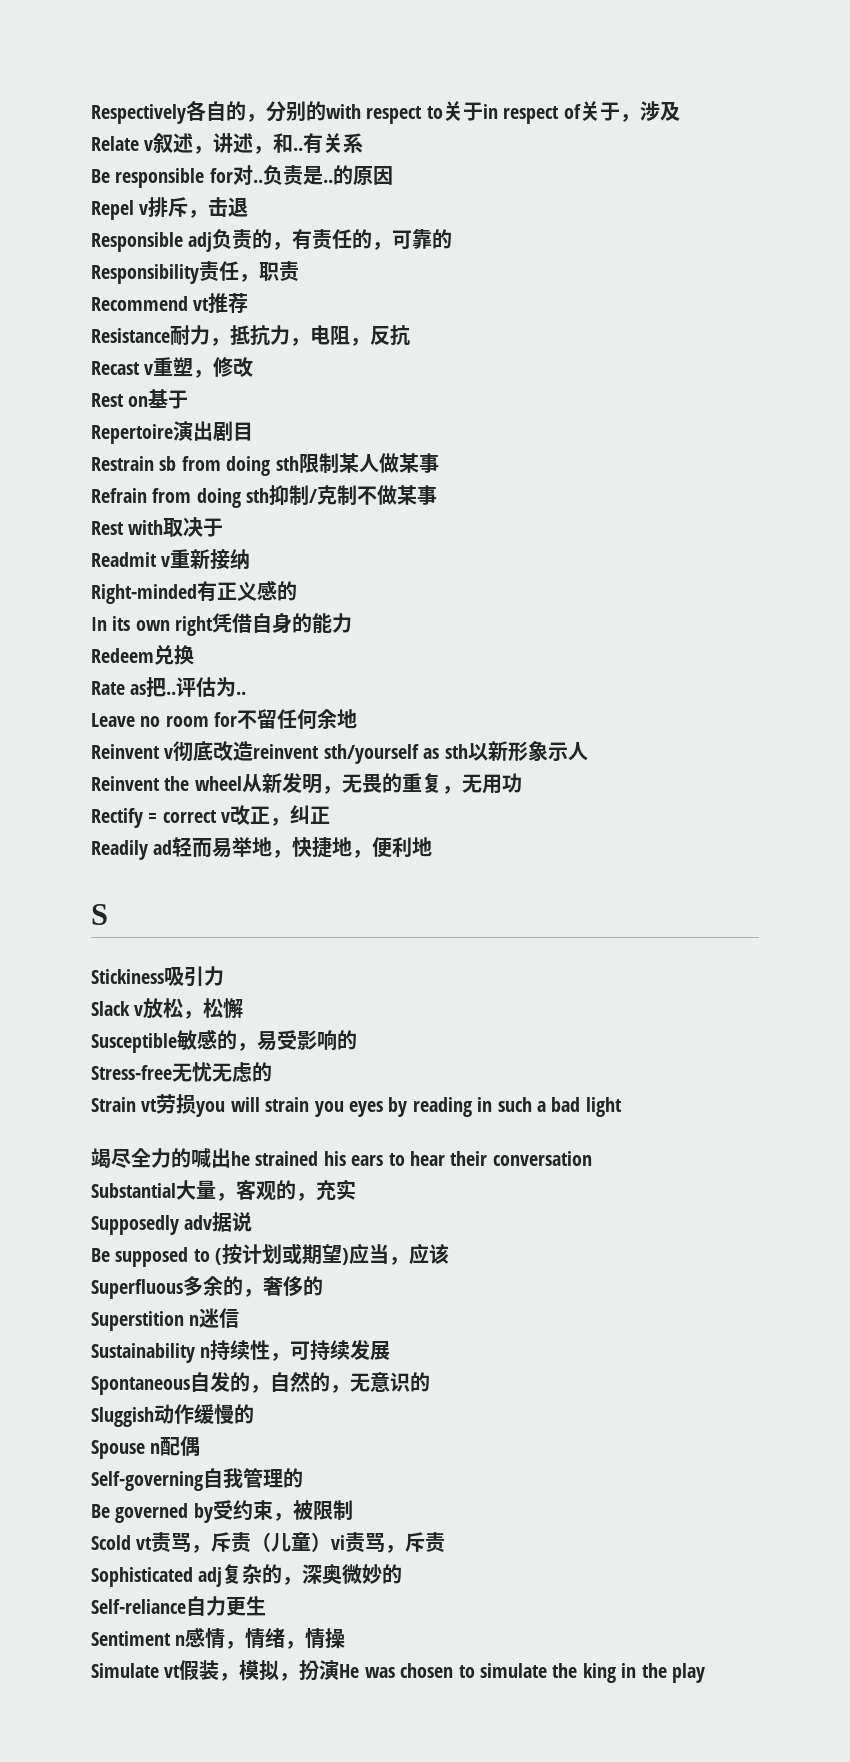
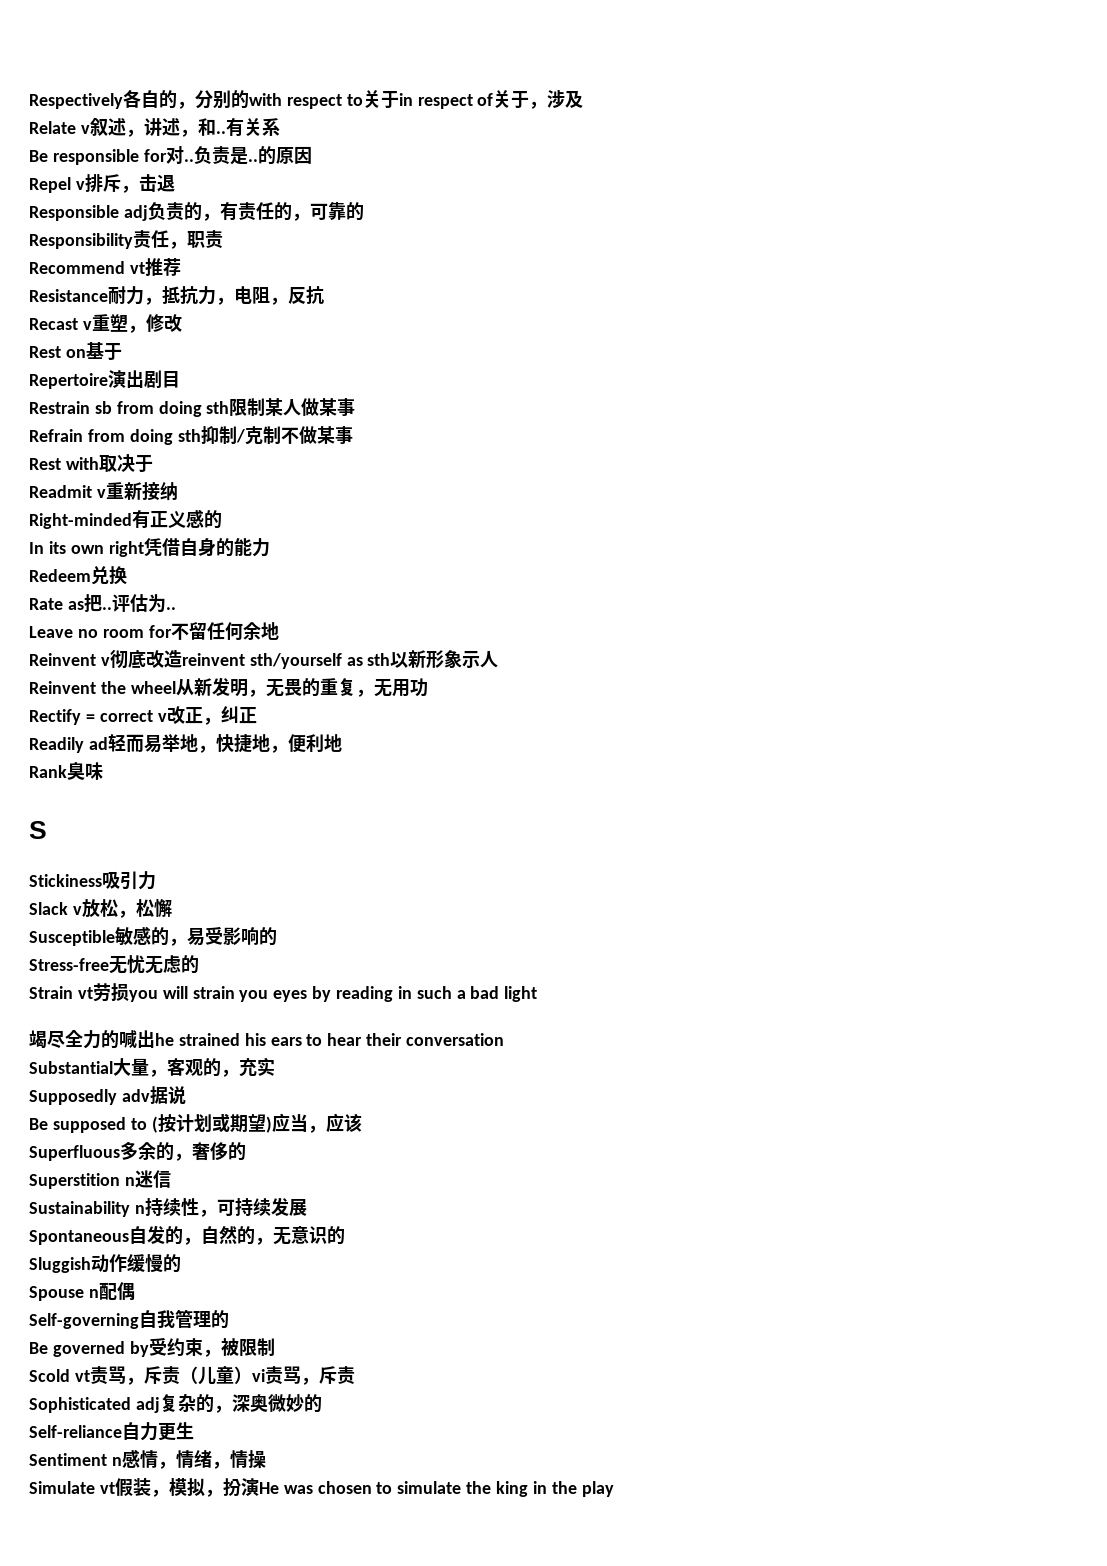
(433, 847) none -> [29,762,103,780] // Rank臭味

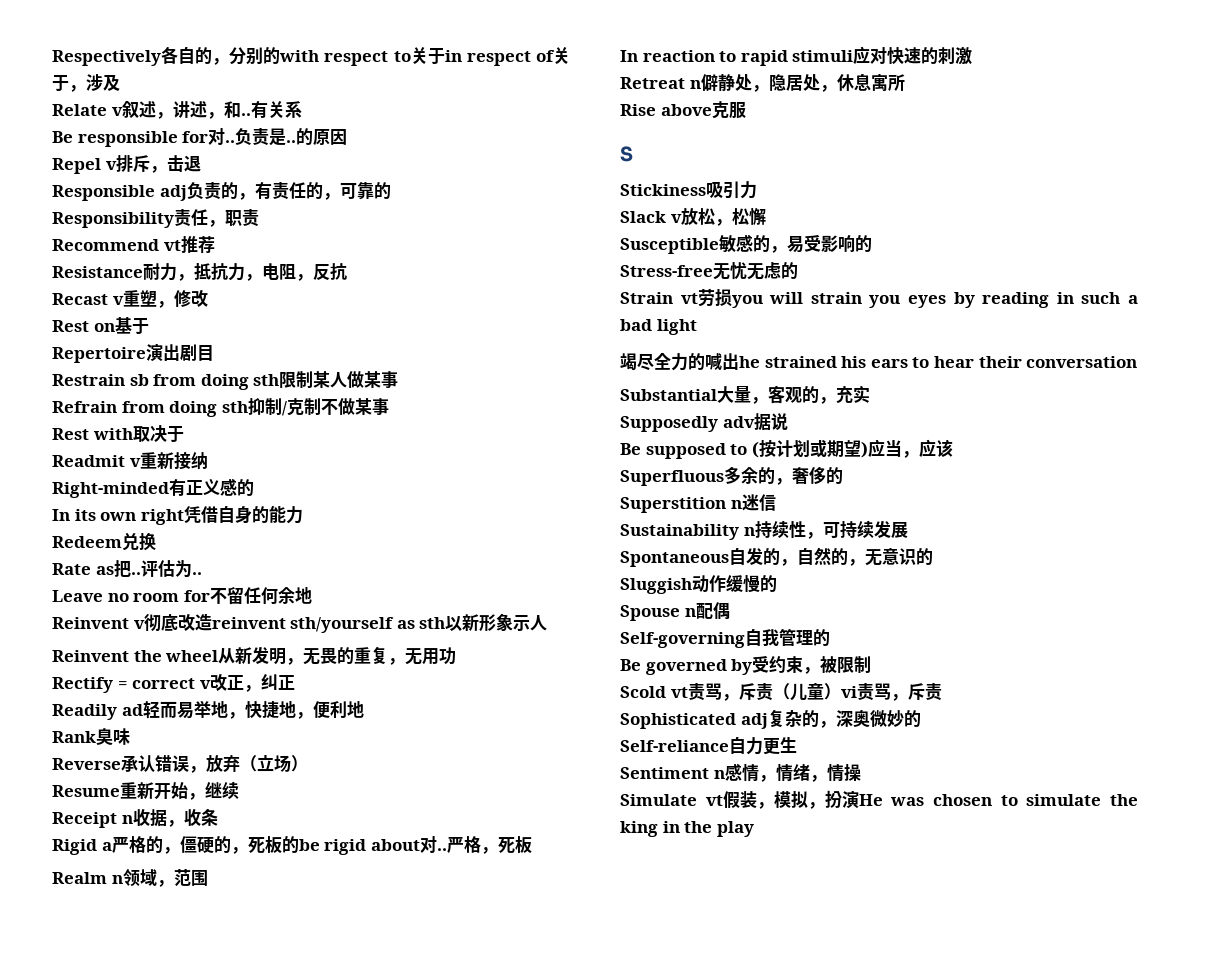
(103, 771) none -> [52,755,308,773] [52,781,239,800] [52,808,218,828] [52,836,532,855] [52,868,208,887] [620,46,973,66] [620,73,905,92] [620,101,746,119] // Reverse承认错误，放弃（立场） // Resume重新开始，继续 // Receipt n收据，收条 // Rigid a严格的，僵硬的，死板的be rigid about对..严格，死板 // Realm n领域，范围 // In reaction to rapid stimuli应对快速的刺激 // Retreat n僻静处，隐居处，休息寓所 // Rise above克服

